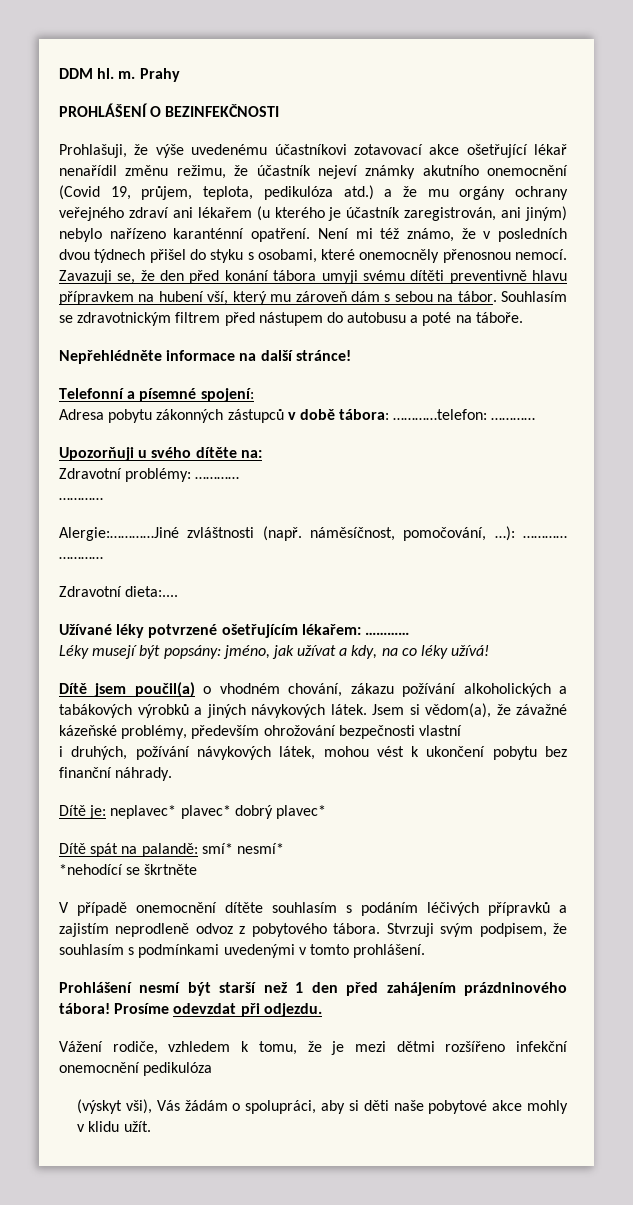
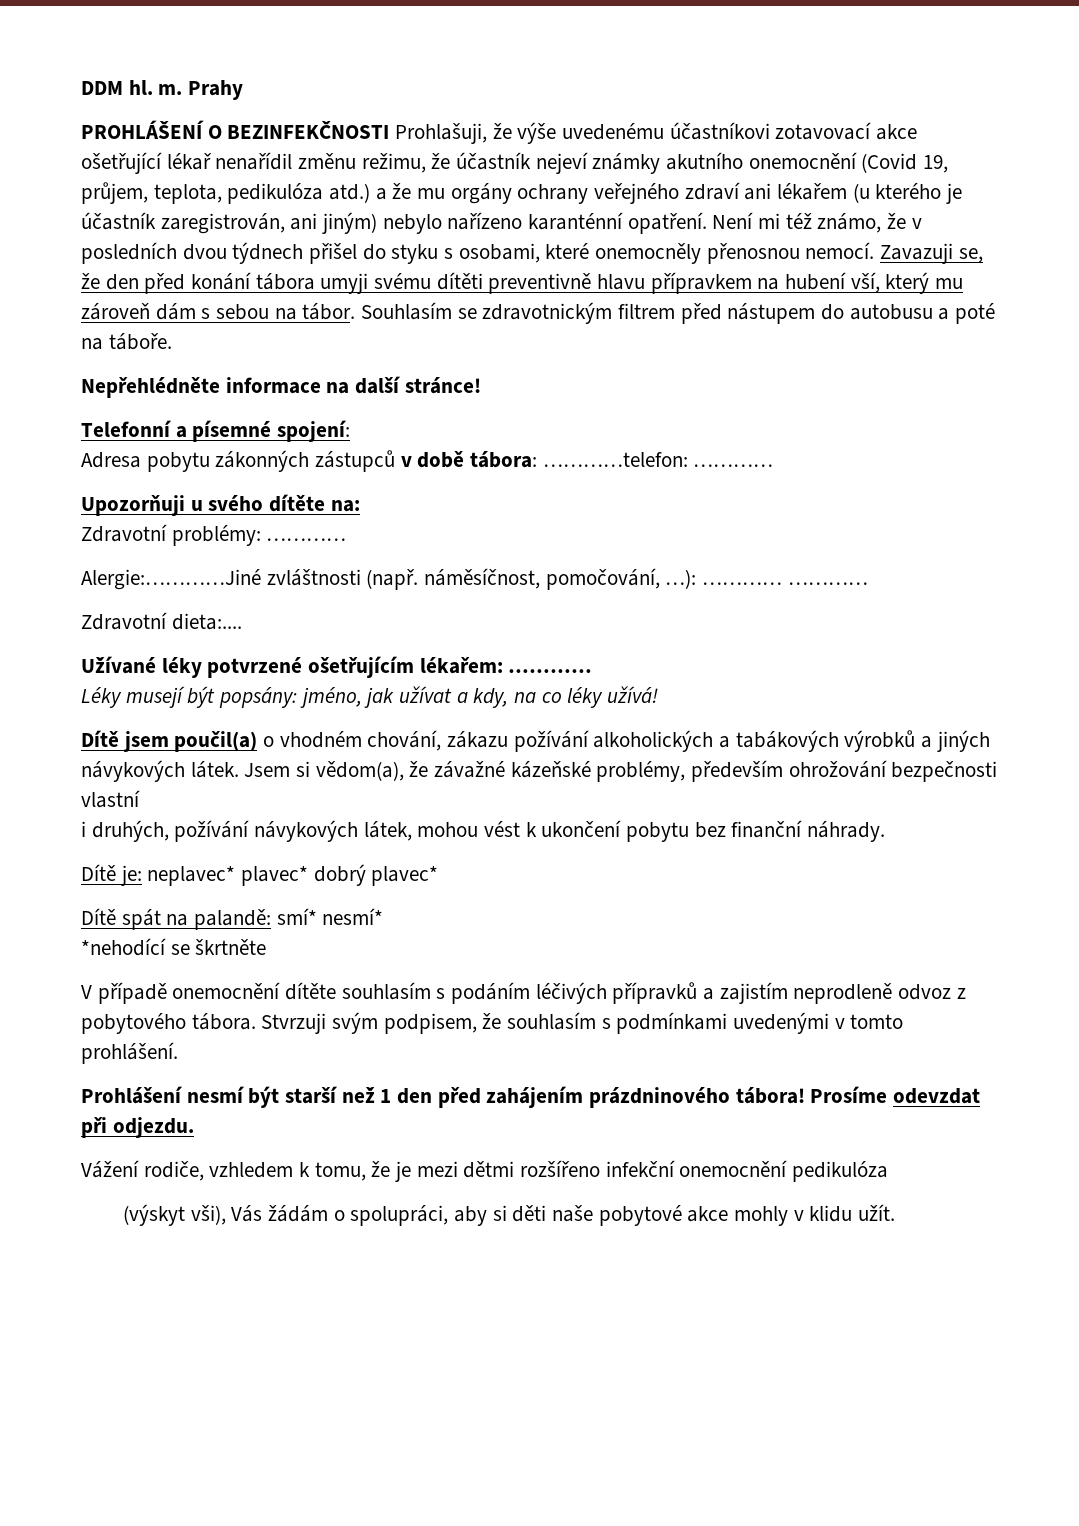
(280, 110) // -> (390, 130) none
[59,498,103,500] // ………… -> (347, 539) none

